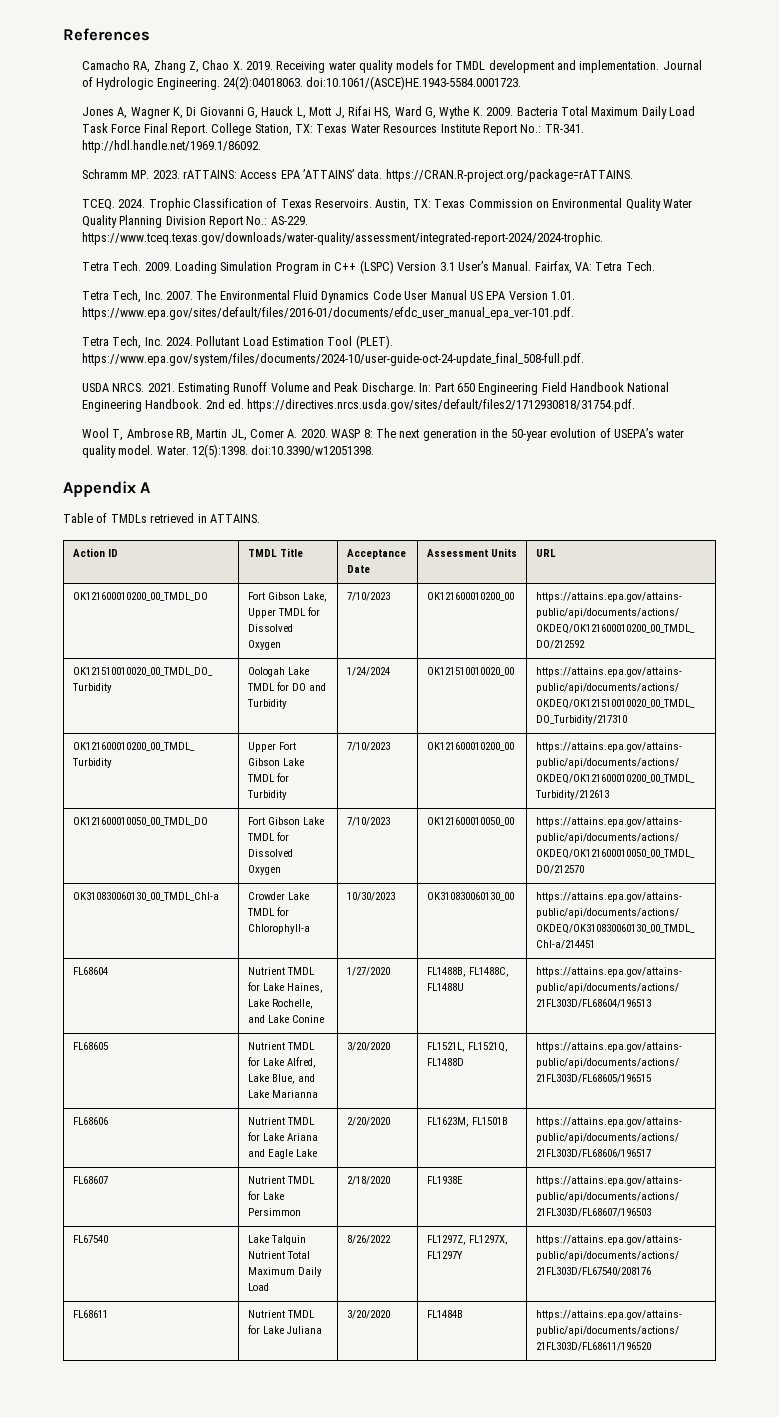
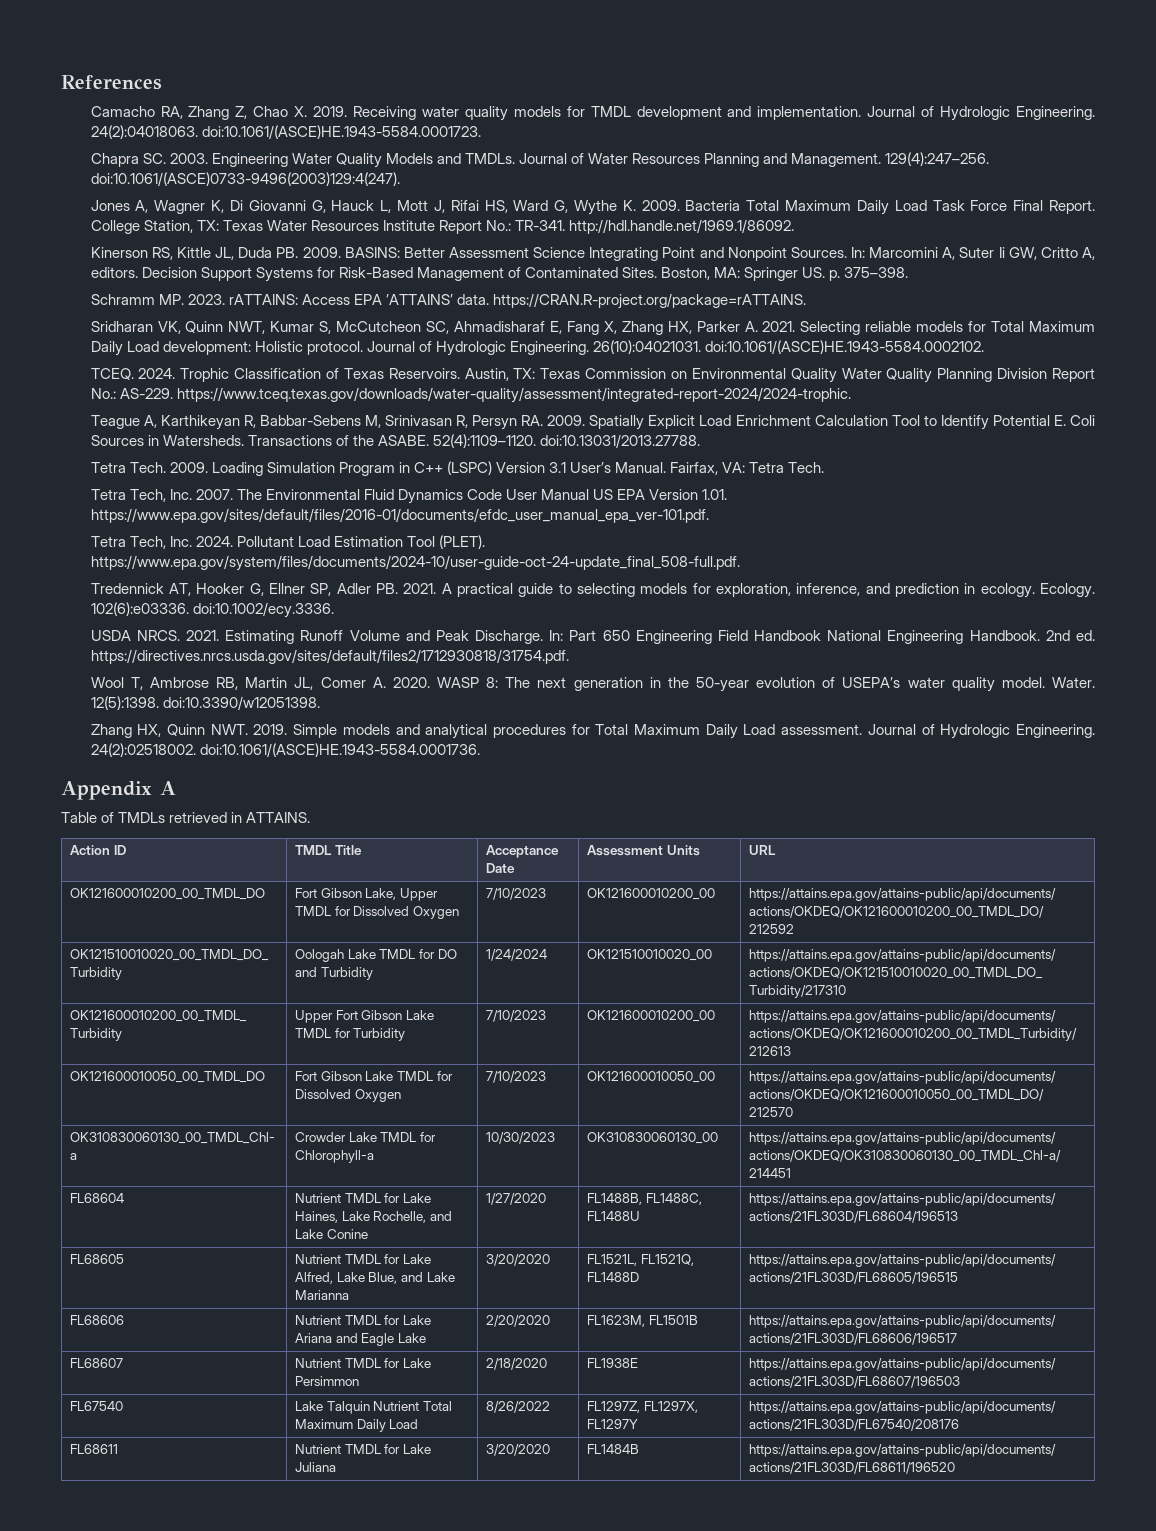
(522, 83) none -> [90,152,990,168] [90,172,400,186] // Chapra SC. 2003. Engineering Water Quality Models and TMDLs. Journal of Water Resources Planning and Management. 129(4):247–256. doi:10.1061/(ASCE)0733-9496(2003)129:4(247).
(261, 146) none -> [90,247,1095,261] [90,267,909,282] // Kinerson RS, Kittle JL, Duda PB. 2009. BASINS: Better Assessment Science Integrating Point and Nonpoint Sources. In: Marcomini A, Suter Ii GW, Critto A, editors. Decision Support Systems for Risk-Based Management of Contaminated Sites. Boston, MA: Springer US. p. 375–398.
(633, 175) none -> [90,321,1095,335] [90,340,985,356] // Sridharan VK, Quinn NWT, Kumar S, McCutcheon SC, Ahmadisharaf E, Fang X, Zhang HX, Parker A. 2021. Selecting reliable models for Total Maximum Daily Load development: Holistic protocol. Journal of Hydrologic Engineering. 26(10):04021031. doi:10.1061/(ASCE)HE.1943-5584.0002102.
(603, 238) none -> [90,415,1096,430] [90,434,701,448] // Teague A, Karthikeyan R, Babbar-Sebens M, Srinivasan R, Persyn RA. 2009. Spatially Explicit Load Enrichment Calculation Tool to Identify Potential E. Coli Sources in Watersheds. Transactions of the ASABE. 52(4):1109–1120. doi:10.13031/2013.27788.
(584, 359) none -> [90,583,1095,598] [90,602,334,618] // Tredennick AT, Hooker G, Ellner SP, Adler PB. 2021. A practical guide to selecting models for exploration, inference, and prediction in ecology. Ecology. 102(6):e03336. doi:10.1002/ecy.3336.
(375, 450) none -> [90,724,1096,739] [90,743,480,757] // Zhang HX, Quinn NWT. 2019. Simple models and analytical procedures for Total Maximum Daily Load assessment. Journal of Hydrologic Engineering. 24(2):02518002. doi:10.1061/(ASCE)HE.1943-5584.0001736.

